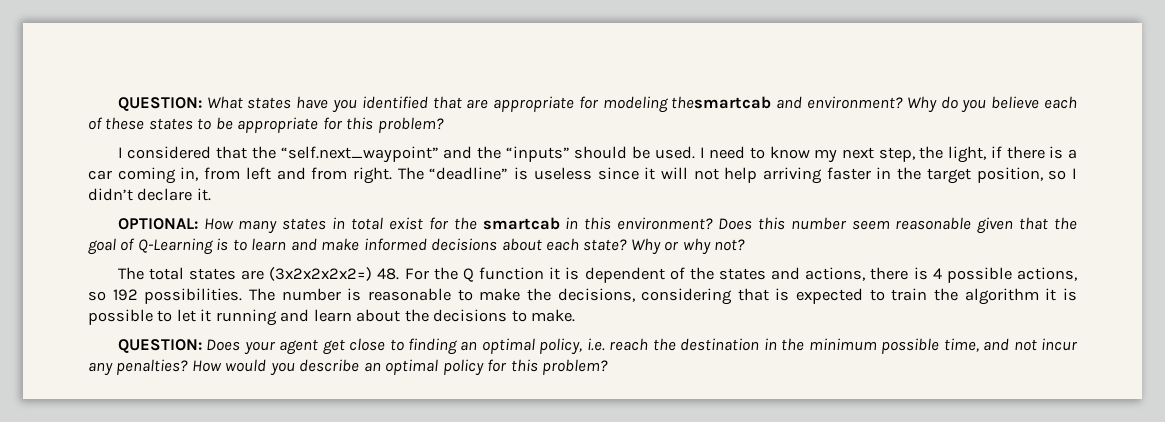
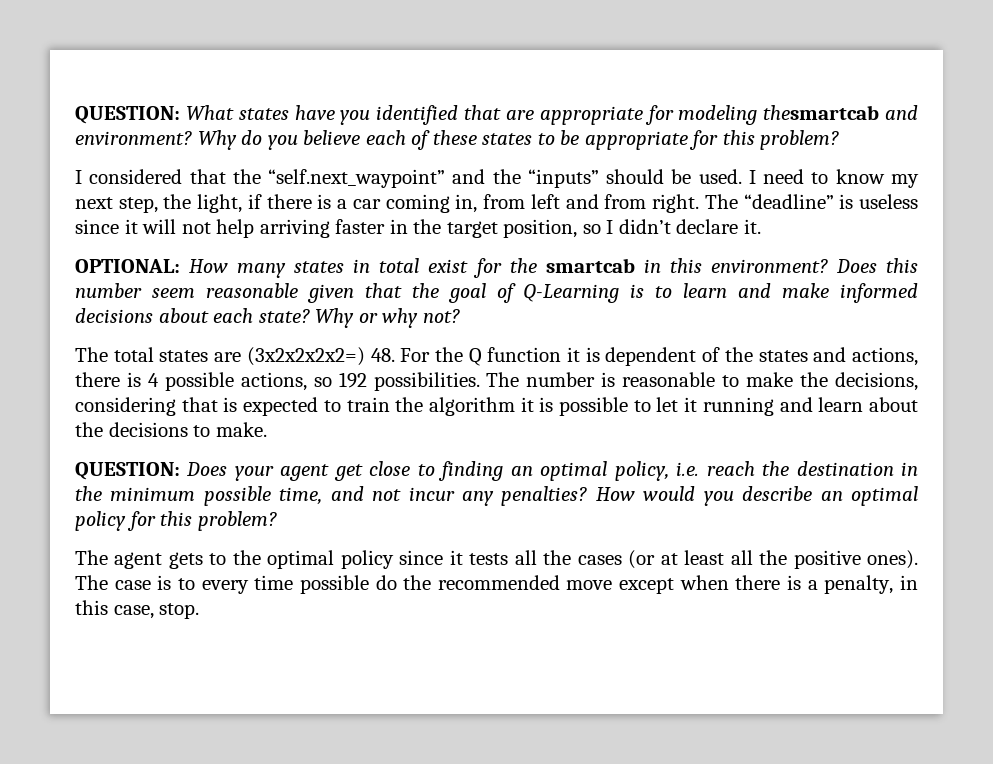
(609, 367) none -> [75,550,919,569] [75,575,918,594] [75,600,200,619] // The agent gets to the optimal policy since it tests all the cases (or at least all the positive ones). The case is to every time possible do the recommended move except when there is a penalty, in this case, stop.

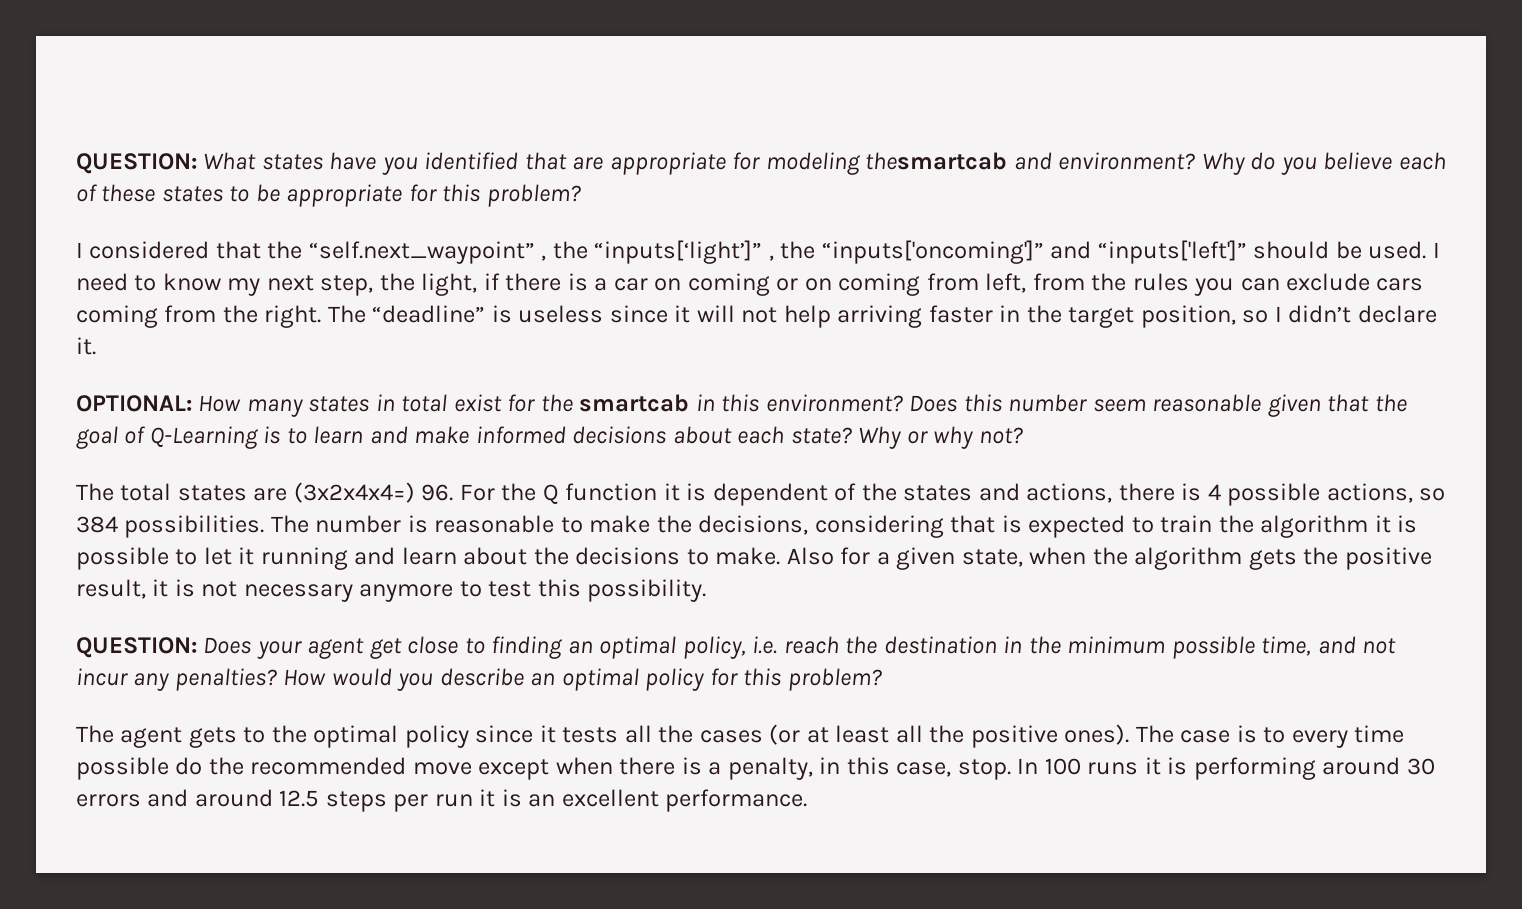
[452,169,599,188] and the “inputs” -> [541,240,1247,264] , the “inputs[‘light’]” , the “inputs['oncoming']” and “inputs['left']”
[385,194,647,213] coming in, from left and from -> [654,273,1424,296] [76,305,258,328] on coming or on coming from left, from the rules you can exclude cars coming from the
[246,347,395,366] (3x2x2x2x2=) 48. -> [293,482,454,503] (3x2x4x4=) 96.
[338,372,367,388] 192 -> [76,516,118,533] 384
(267, 429) none -> [786,547,1432,570] [76,579,707,602] Also for a given state, when the algorithm gets the positive result, it is not necessary anymore to test this possibility.
(200, 611) none -> [1017,757,1435,780] [76,789,808,812] In 100 runs it is performing around 30 errors and around 12.5 steps per run it is an excellent performance.

